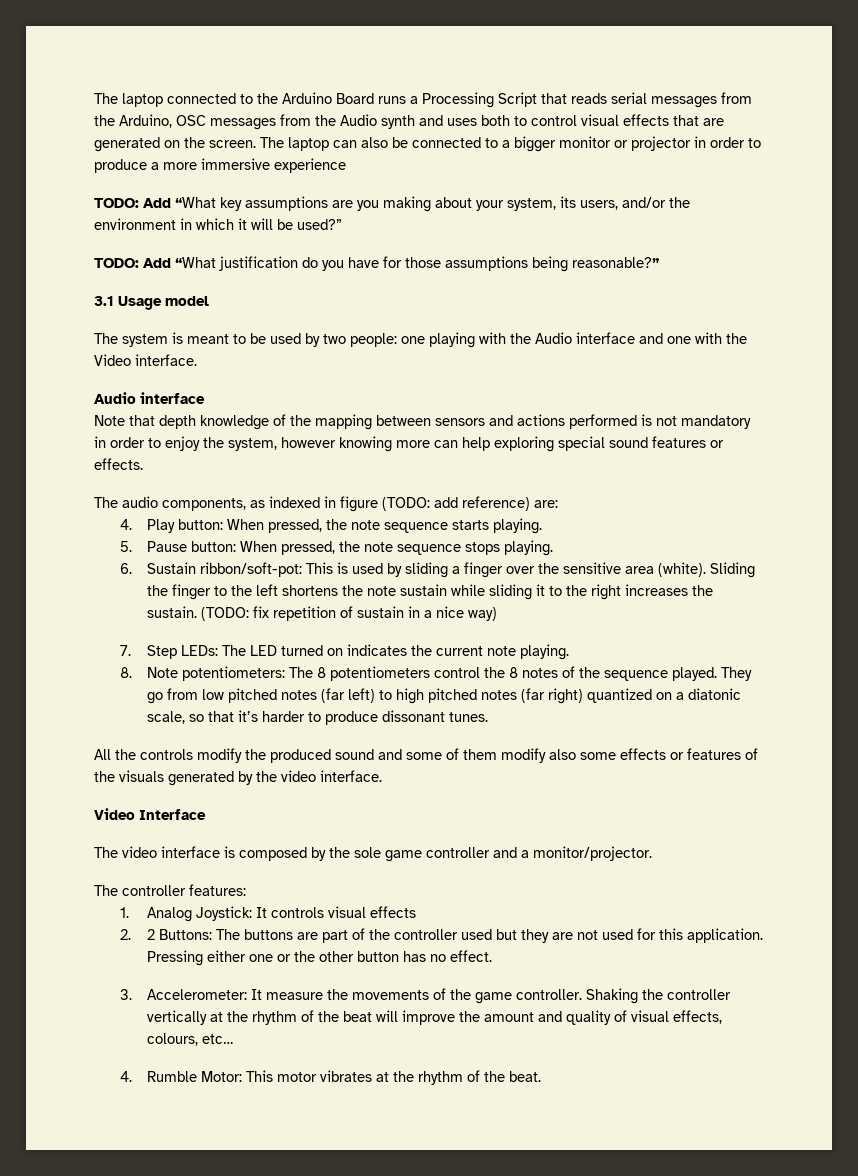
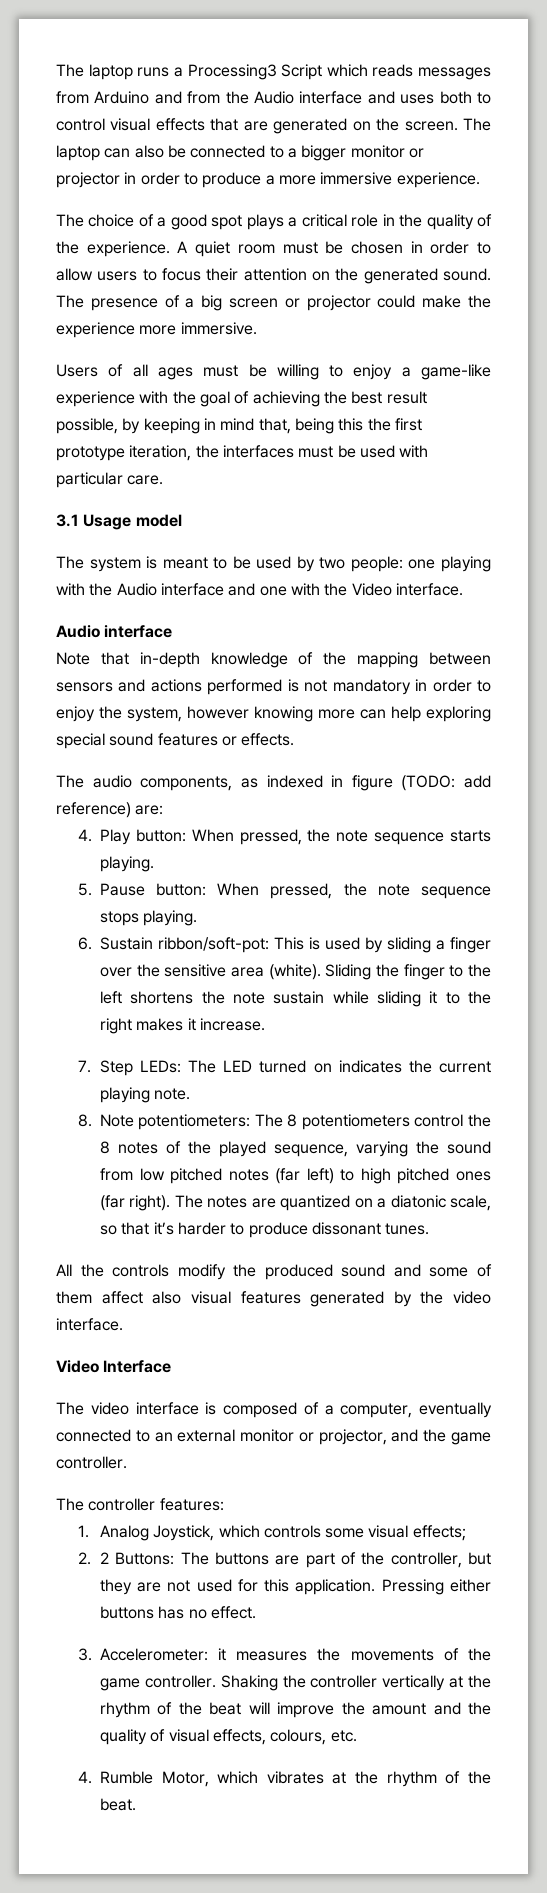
[94,92,752,108] [94,114,276,130] The laptop connected to the Arduino Board runs a Processing Script that reads serial messages from the Arduino, OSC messages -> [56,64,491,80] [56,91,182,104] The laptop runs a Processing3 Script which reads messages from Arduino and
[381,115,415,129] synth -> [299,91,363,104] interface
[274,158,346,173] [94,196,690,212] [94,218,342,230] [94,256,659,272] experience // TODO: Add “What key assumptions are you making about your system, its users, and/or the environment in which it will be used?” // TODO: Add “What justification do you have for those assumptions being reasonable?” -> [396,172,480,188] [56,214,492,230] [56,241,491,257] [56,268,491,284] [56,295,492,311] [56,322,257,338] [56,364,492,380] [56,391,427,407] [56,418,422,434] [56,445,429,461] [56,472,164,488] experience. // The choice of a good spot plays a critical role in the quality of the experience. A quiet room must be chosen in order to allow users to focus their attention on the generated sound. The presence of a big screen or projector could make the experience more immersive. // Users of all ages must be willing to enjoy a game-like experience with the goal of achieving the best result possible, by keeping in mind that, being this the first prototype iteration, the interfaces must be used with particular care.
[159,415,196,429] depth -> [139,652,200,668] in-depth
[624,584,713,596] [146,606,497,621] increases the sustain. (TODO: fix repetition of sustain in a nice way) -> [136,1018,265,1031] makes it increase.
[486,644,569,660] note playing. -> [99,1087,191,1103] playing note.
[603,667,752,681] [146,692,163,704] sequence played. They go -> [218,1141,492,1157] played sequence, varying the sound
[480,688,583,704] notes (far right) -> [456,1171,491,1181] [99,1195,276,1211] ones (far right). The notes are
[501,748,758,763] [94,770,164,782] modify also some effects or features of the visuals -> [101,1291,301,1304] affect also visual features
[311,846,652,862] by the sole game controller and a monitor/projector. -> [303,1402,492,1418] [56,1429,491,1445] [56,1456,127,1469] of a computer, eventually connected to an external monitor or projector, and the game controller.
[195,906,416,921] Joystick: It controls visual effects -> [153,1525,466,1541] Joystick, which controls some visual effects;
[393,929,492,940] controller used -> [390,1552,462,1568] controller,
[248,951,399,962] one or the other button -> [99,1606,154,1619] buttons
[250,989,323,1000] It measure -> [218,1648,308,1661] it measures
(562, 1016) none -> [468,1702,492,1715] the
[201,1034,233,1044] etc… -> [330,1730,357,1742] etc.
[200,1070,317,1082] Motor: This motor -> [161,1771,259,1787] Motor, which

